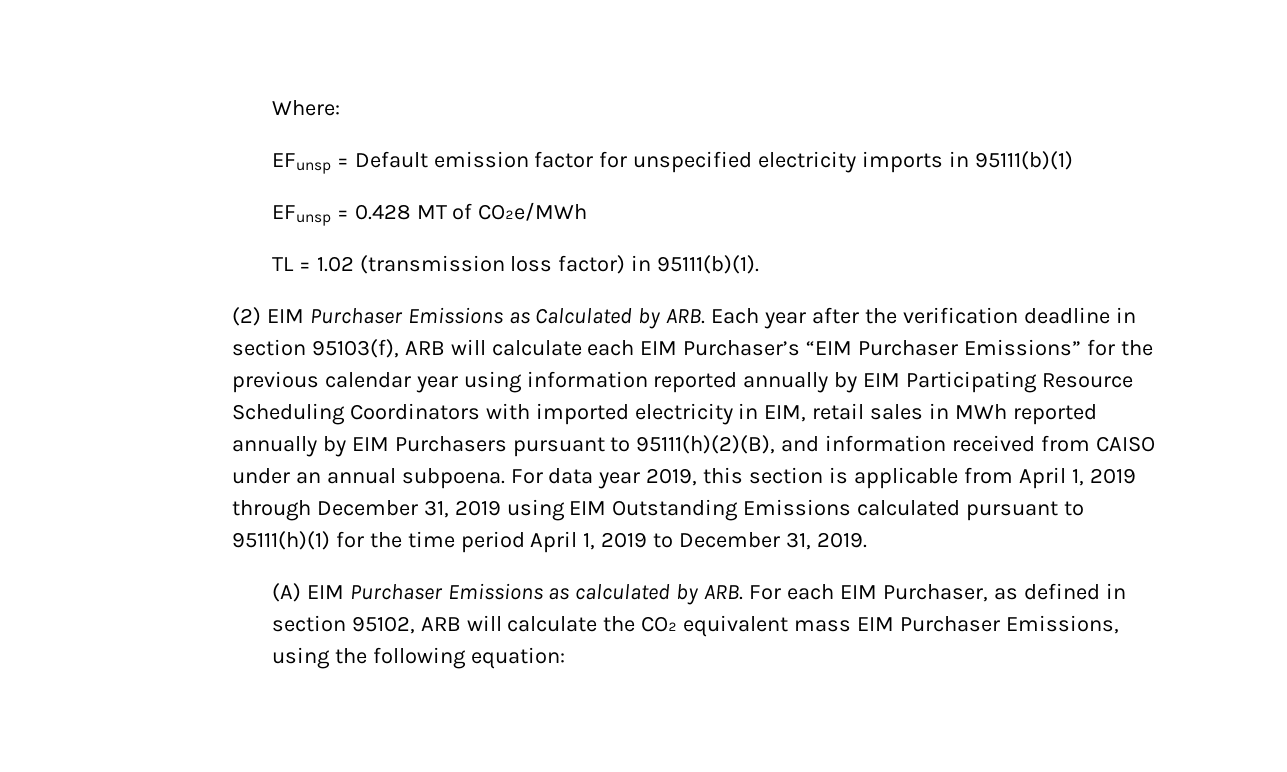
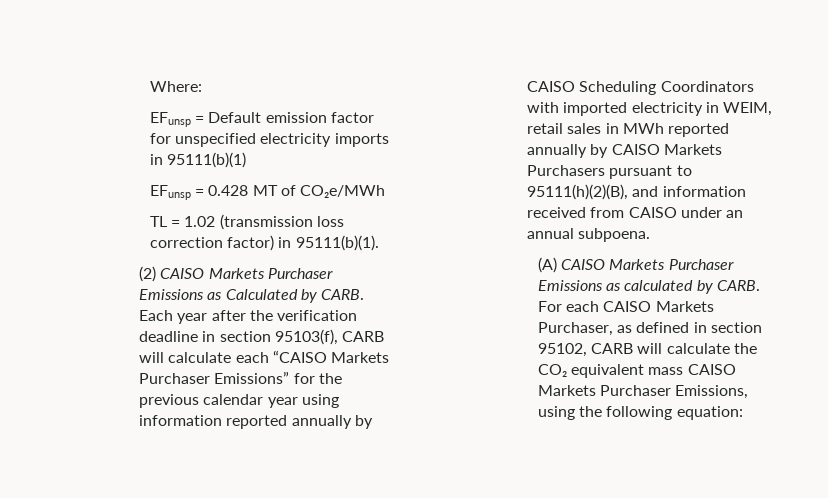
(553, 264) none -> [149,237,223,248] correction
[266,309,304,323] EIM -> [160,268,265,279] CAISO Markets
[666,309,706,324] ARB. -> [321,289,365,300] CARB.
[404,341,445,355] ARB -> [342,331,385,342] CARB
[640,340,853,356] EIM Purchaser’s “EIM -> [273,350,390,363] “CAISO Markets
[863,371,1134,393] EIM Participating Resource -> [527,81,576,92] CAISO
[764,405,807,422] EIM, -> [723,102,773,116] WEIM,
[351,437,389,451] EIM -> [611,144,723,155] CAISO Markets
[510,467,1136,489] [231,499,1085,521] [231,531,868,553] For data year 2019, this section is applicable from April 1, 2019 through December 31, 2019 using EIM Outstanding Emissions calculated pursuant to 95111(h)(1) for the time period April 1, 2019 to December 31, 2019. -> (651, 235) none
[306,585,344,599] EIM -> [560,259,666,270] CAISO Markets
[704,585,744,600] ARB. -> [716,280,760,291] CARB.
[840,585,878,599] EIM -> [603,301,714,312] CAISO Markets
[420,617,461,631] ARB -> [590,343,633,354] CARB
[857,617,895,631] EIM -> [687,364,736,375] [537,385,596,396] CAISO Markets

